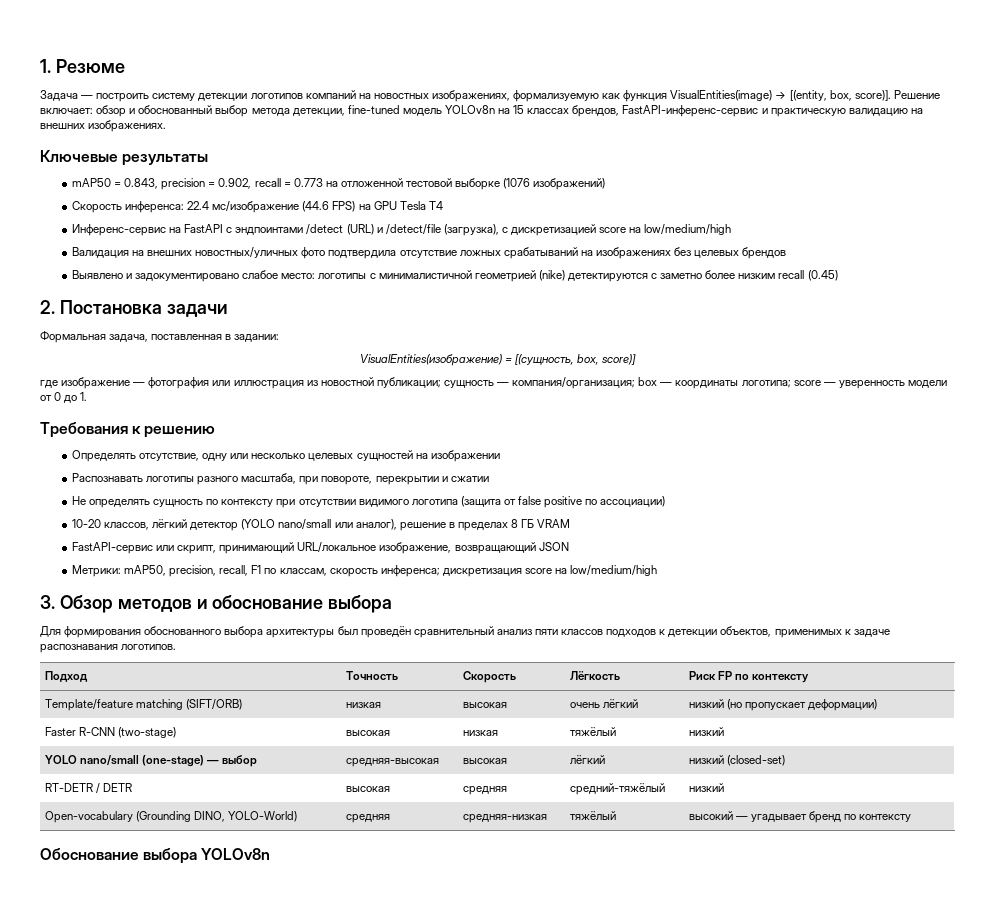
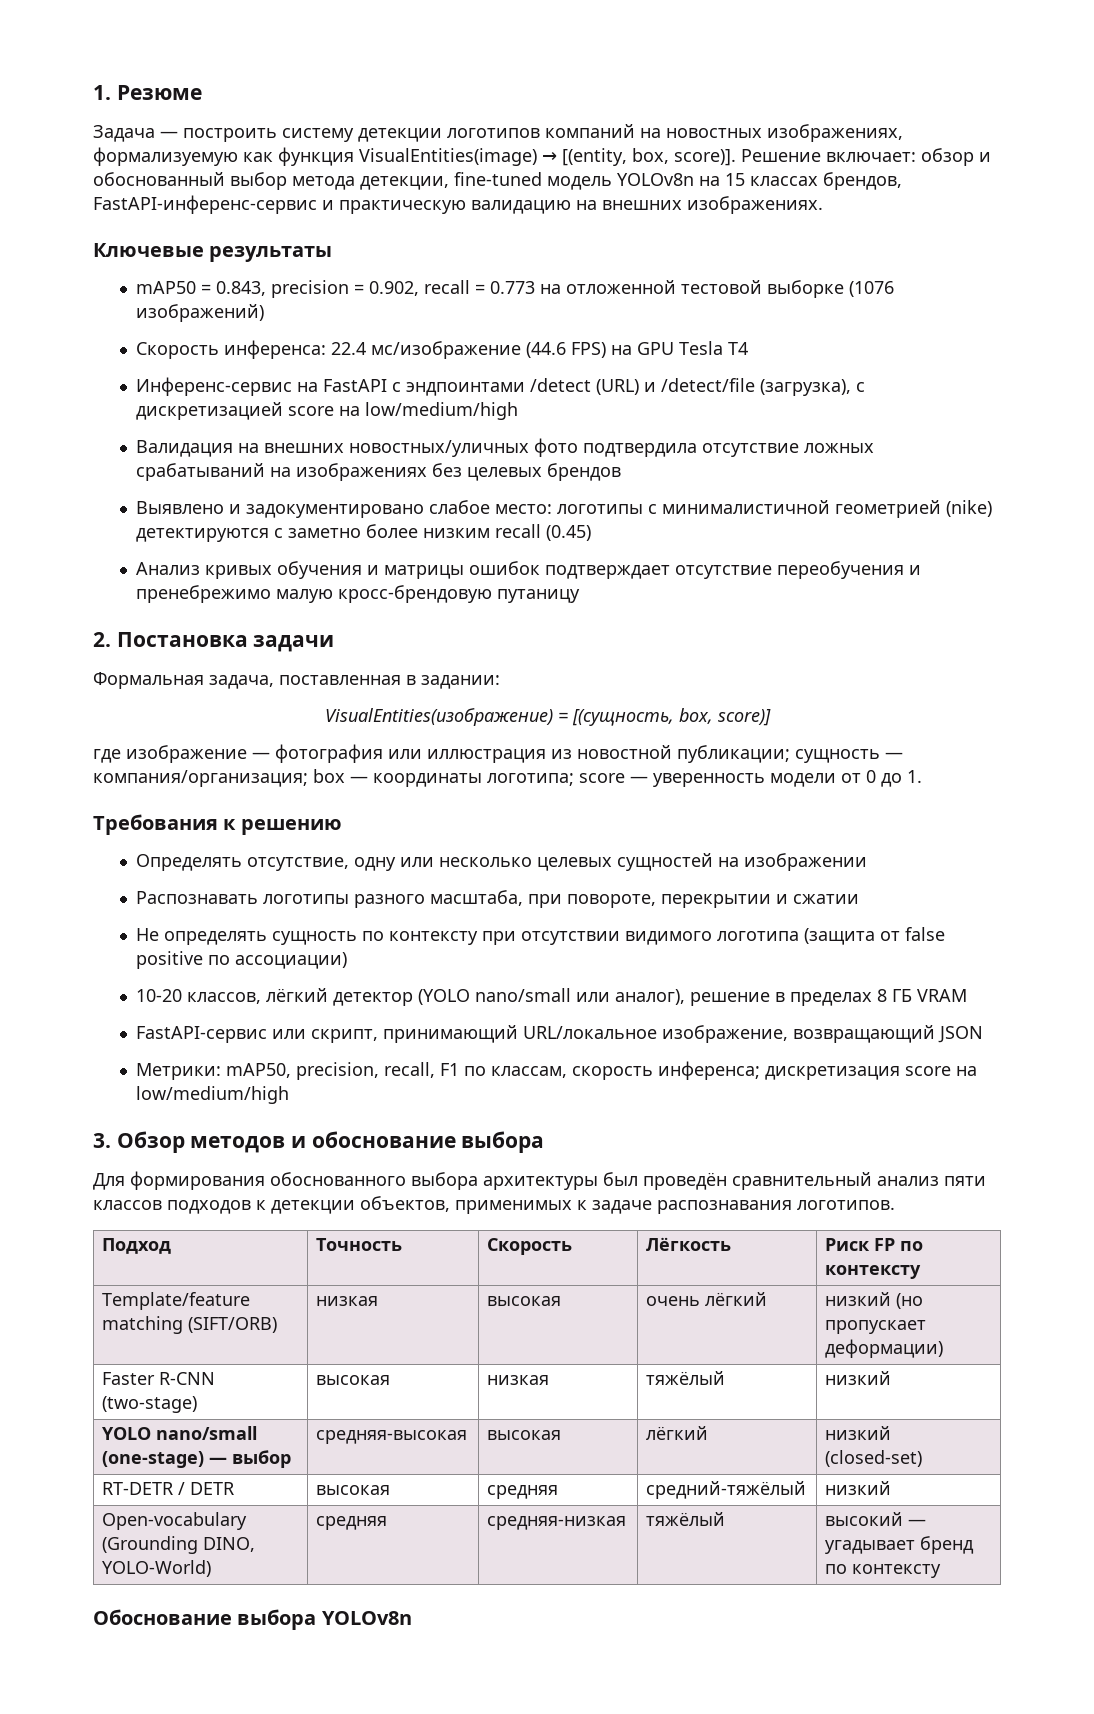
(838, 275) none -> [136,561,922,579] [136,585,581,603] // Анализ кривых обучения и матрицы ошибок подтверждает отсутствие переобучения и пренебрежимо малую кросс-брендовую путаницу

